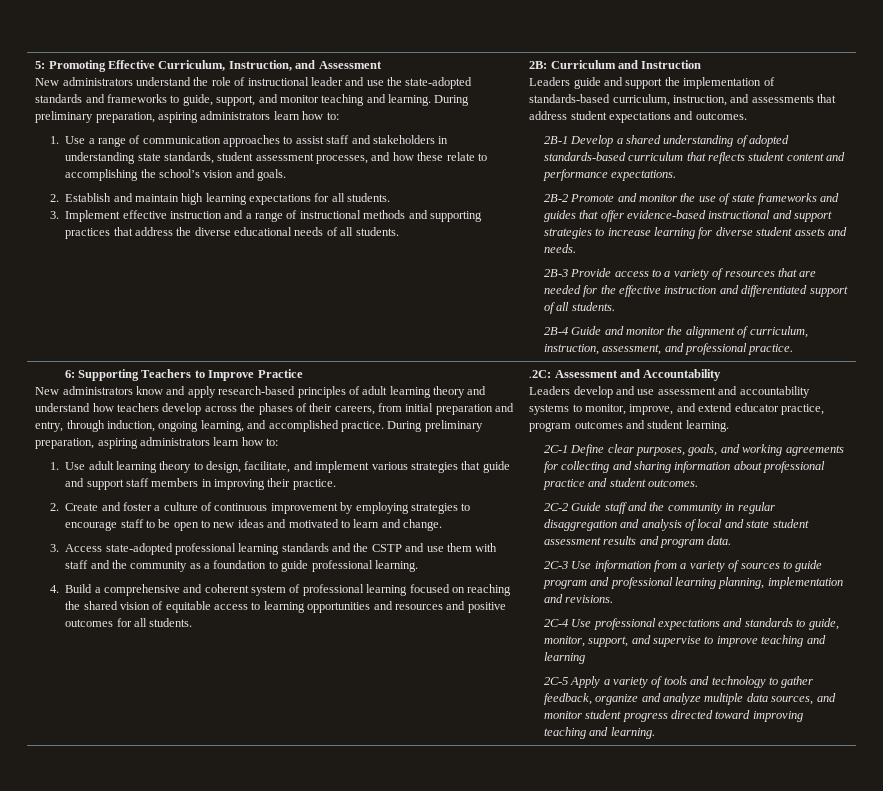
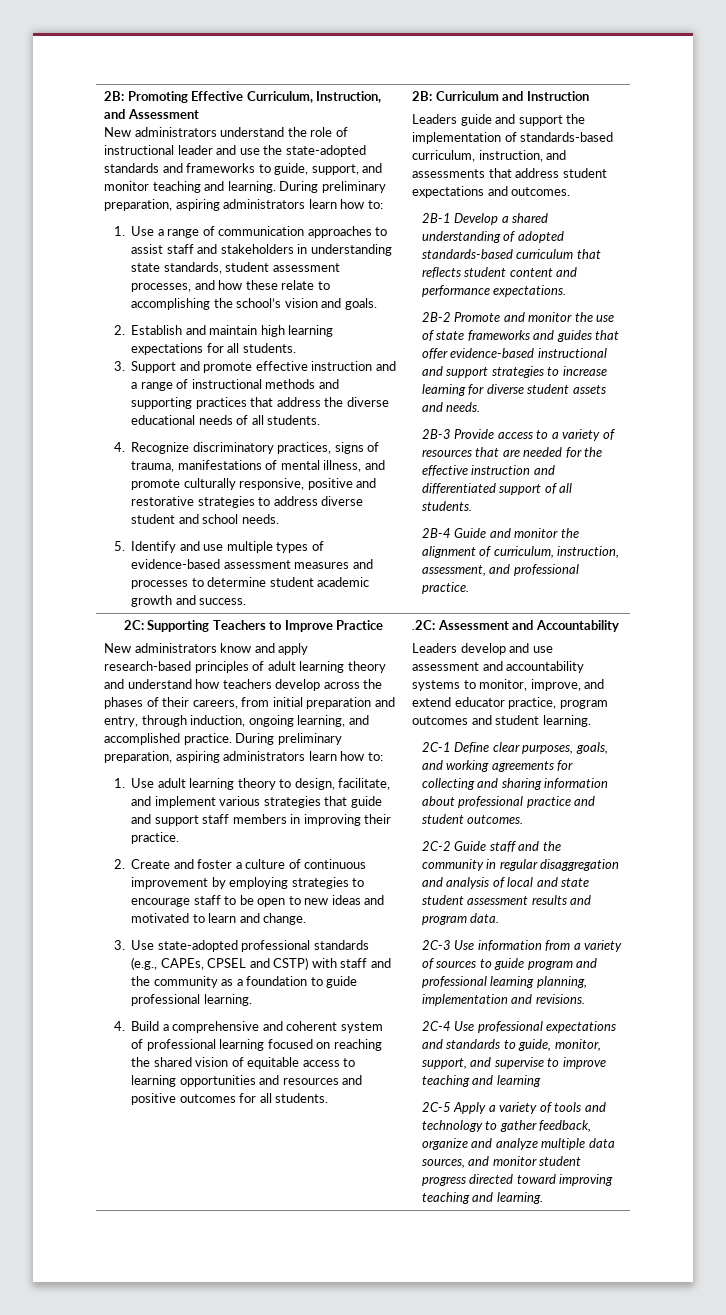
[35,61,46,69] 5: -> [103,91,124,101] 2B:
[65,210,121,222] Implement -> [131,361,253,373] Support and promote
(399, 231) none -> [113,442,380,454] [131,460,385,472] [131,478,377,490] [131,496,364,508] [131,514,279,524] [113,541,324,553] [131,559,373,569] [131,577,370,589] [131,595,247,607] // 4. Recognize discriminatory practices, signs of trauma, manifestations of mental illness, and promote culturally responsive, positive and restorative strategies to address diverse student and school needs. // 5. Identify and use multiple types of evidence-based assessment measures and processes to determine student academic growth and success.
[64,370,75,378] 6: -> [123,620,144,630] 2C:
[65,544,103,552] Access -> [131,940,155,950] Use
[238,543,472,555] learning standards and the CSTP and use them -> [313,940,369,950] [131,957,309,970] standards (e.g., CAPEs, CPSEL and CSTP)

